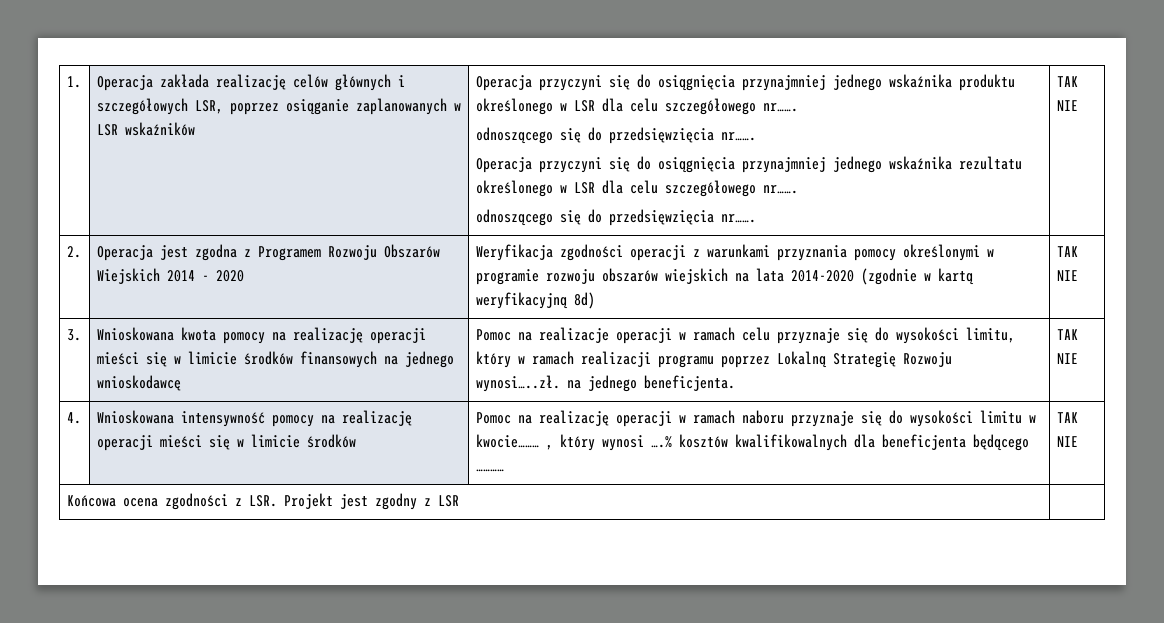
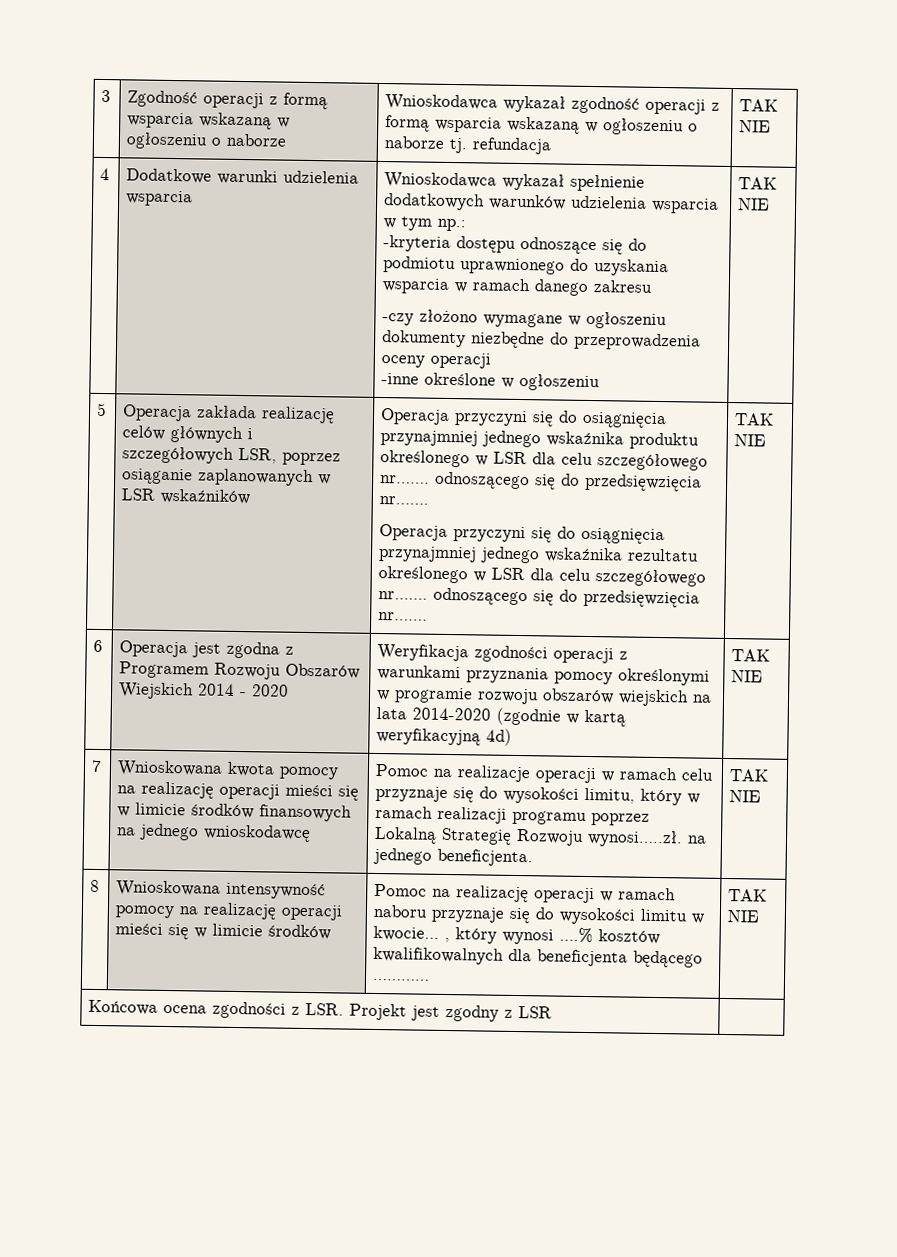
[66,76,81,88] 1. -> [101,89,112,103] [127,90,329,110] [127,112,291,130] [126,132,288,150] [385,94,721,115] [385,115,699,136] [384,136,553,155] [739,99,779,112] [739,120,772,133] [100,167,111,181] [126,168,360,185] [126,190,194,207] [384,172,646,192] [383,193,720,214] [383,216,467,232] [383,235,648,255] [383,256,670,277] [382,278,653,296] [382,309,668,330] [382,330,702,351] [381,352,492,369] [381,372,601,392] [738,177,778,190] [738,198,771,211] [97,402,108,417] 3 | Zgodność operacji z formą wsparcia wskazaną w ogłoszeniu o naborze | Wnioskodawca wykazał zgodność operacji z formą wsparcia wskazaną w ogłoszeniu o naborze tj. refundacja | TAK NIE // 4 | Dodatkowe warunki udzielenia wsparcia | Wnioskodawca wykazał spełnienie dodatkowych warunków udzielenia wsparcia w tym np.: // -kryteria dostępu odnoszące się do podmiotu uprawnionego do uzyskania wsparcia w ramach danego zakresu // -czy złożono wymagane w ogłoszeniu dokumenty niezbędne do przeprowadzenia oceny operacji // -inne określone w ogłoszeniu | TAK NIE // 5
(798, 107) // -> (431, 479) none
(798, 189) // -> (429, 595) none
[66,246,81,258] 2. -> [93,639,104,653] 6
[573,292,595,309] [1056,246,1078,257] [1056,270,1078,281] [66,329,81,341] 8d) | TAK NIE // 3. -> [486,728,513,746] [731,649,771,662] [731,670,764,683] [91,759,103,773] 4d) | TAK NIE // 7
[66,412,81,424] 4. -> [90,879,101,893] 8
[475,434,539,448] kwocie……… -> [373,925,440,941] kwocie…

